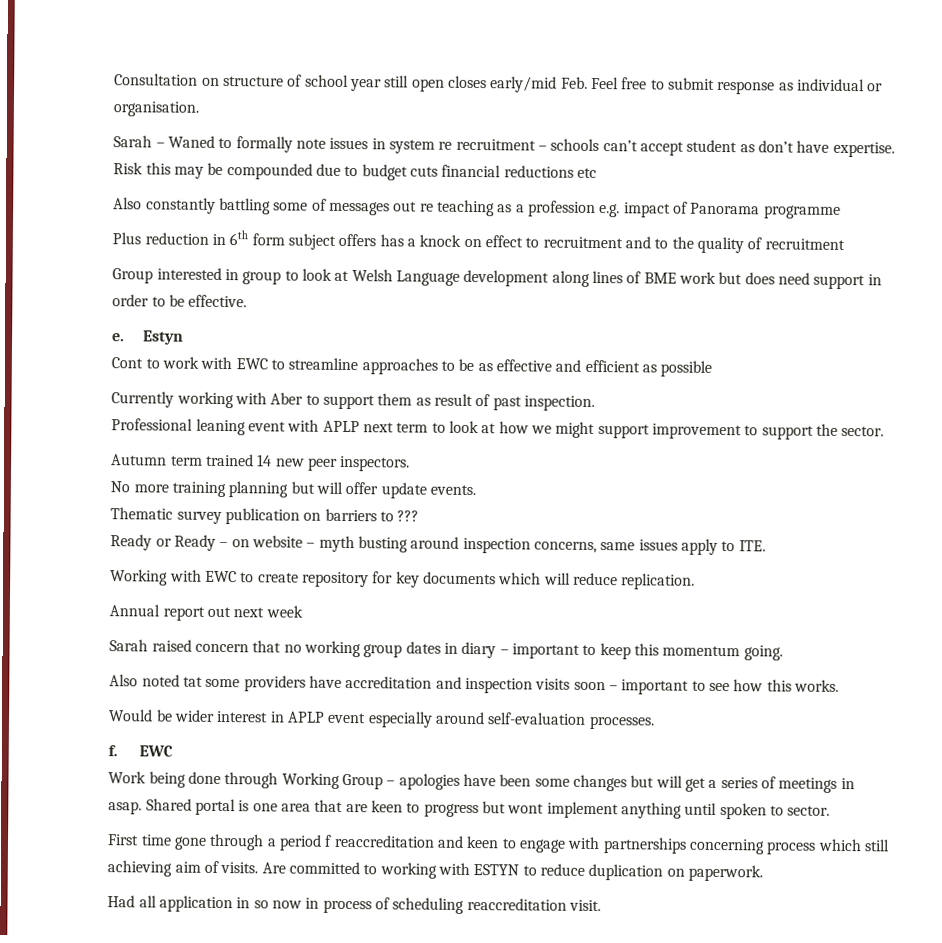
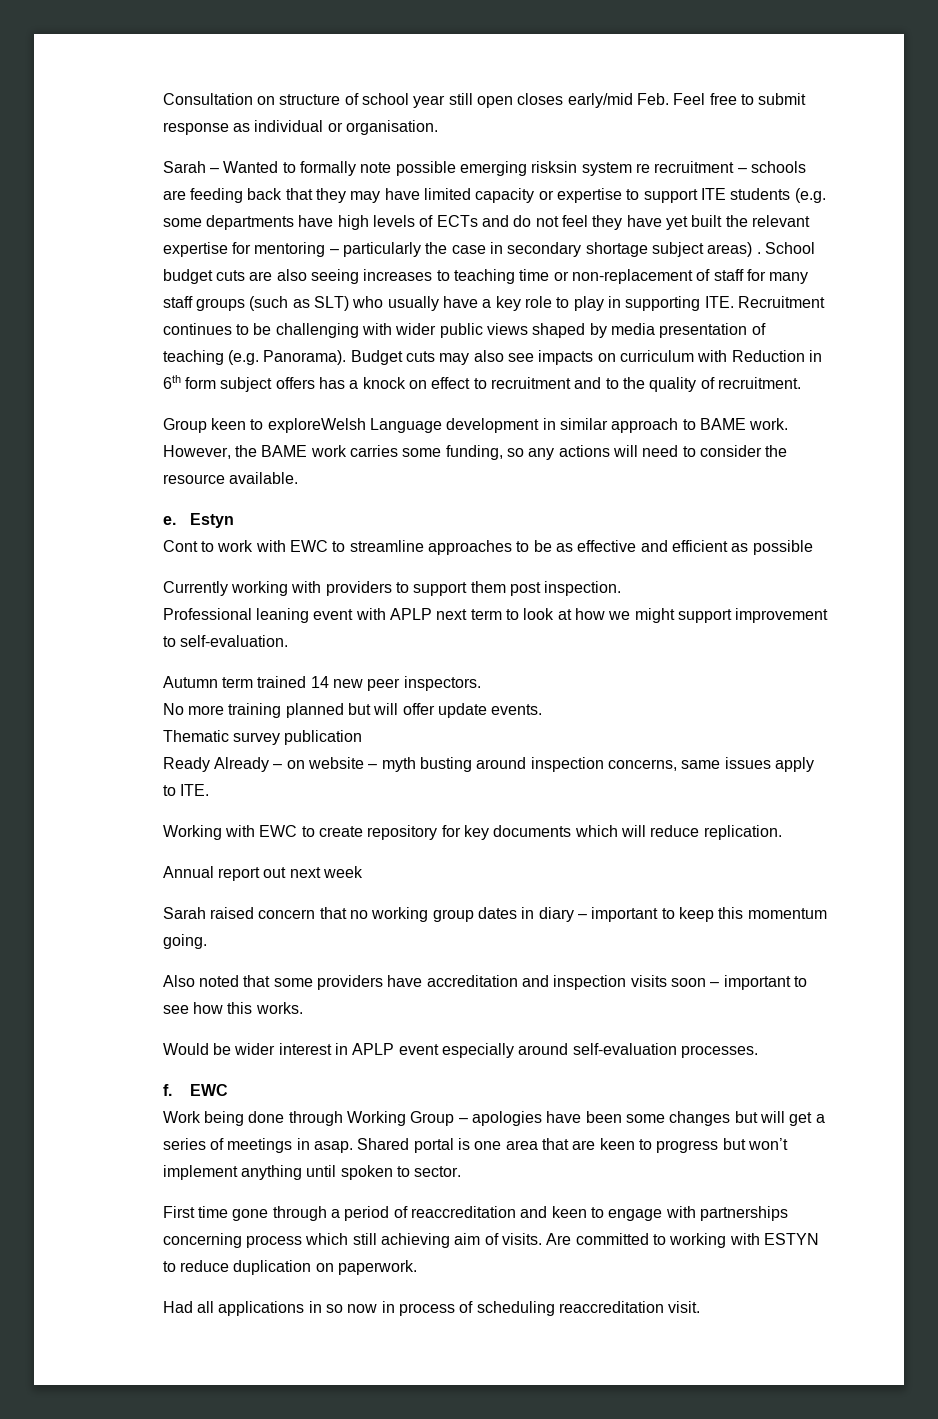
[168,135,216,148] Waned -> [223,161,279,173] Wanted
[329,137,386,150] issues in -> [395,161,578,176] possible emerging risksin
[602,139,895,158] [113,162,597,181] [113,197,841,219] [112,232,209,245] can’t accept student as don’t have expertise. Risk this may be compounded due to budget cuts financial reductions etc // Also constantly battling some of messages out re teaching as a profession e.g. impact of Panorama programme // Plus reduction -> [162,188,826,203] [162,215,810,230] [162,242,815,257] [162,269,809,284] [162,296,825,311] [162,323,766,338] [162,350,805,365] are feeding back that they may have limited capacity or expertise to support ITE students (e.g. some departments have high levels of ECTs and do not feel they have yet built the relevant expertise for mentoring – particularly the case in secondary shortage subject areas) . School budget cuts are also seeing increases to teaching time or non-replacement of staff for many staff groups (such as SLT) who usually have a key role to play in supporting ITE. Recruitment continues to be challenging with wider public views shaped by media presentation of teaching (e.g. Panorama). Budget cuts may also see impacts on curriculum with Reduction
[764,238,845,250] [112,267,882,290] [112,294,248,308] recruitment // Group interested in group to look at Welsh Language development along lines of BME work but does need support in order to be effective. -> [717,377,801,389] [162,418,789,433] [162,445,788,460] [162,472,299,484] recruitment. // Group keen to exploreWelsh Language development in similar approach to BAME work. However, the BAME work carries some funding, so any actions will need to consider the resource available.
[270,392,304,405] Aber -> [325,581,392,596] providers
[415,393,522,411] as result of past -> [510,582,542,596] post
[761,423,885,440] support the sector. -> [180,635,289,647] self-evaluation.
[228,481,289,498] planning -> [285,703,344,718] planned
[303,508,420,522] [110,534,217,551] on barriers to ??? // Ready or Ready -> [162,757,270,772] // Ready Already
[183,676,204,687] tat -> [243,975,271,987] that
[507,803,545,814] wont -> [747,1138,788,1150] won’t
[324,834,333,847] f -> [393,1206,408,1218] of
[159,895,234,913] application -> [218,1301,305,1316] applications

